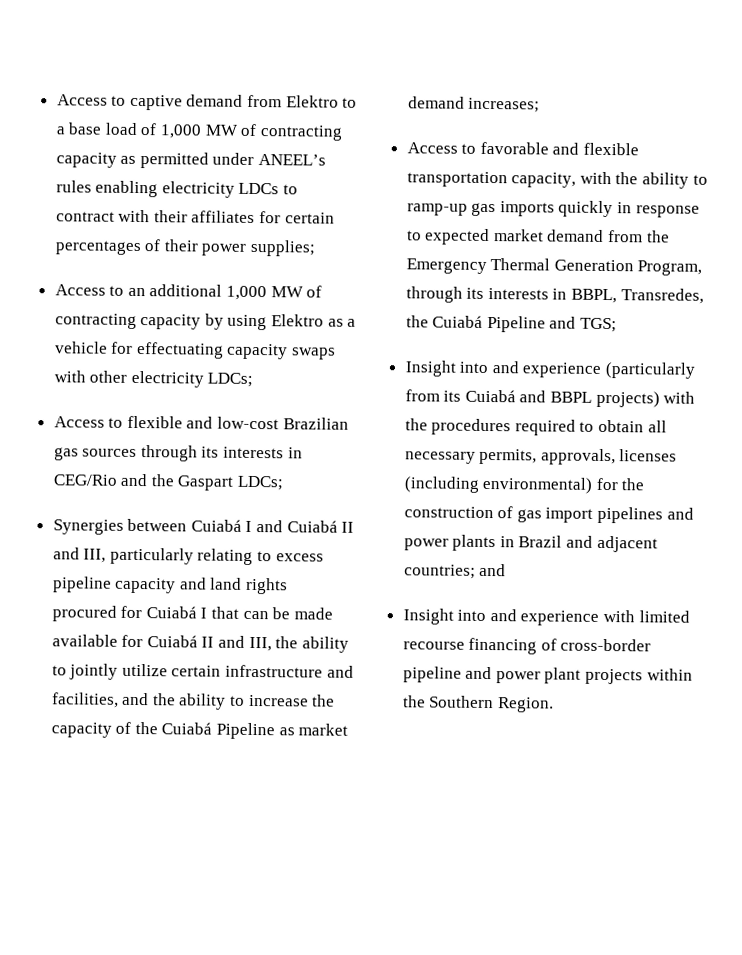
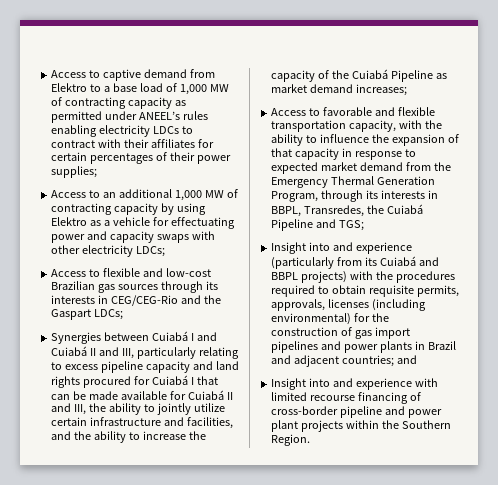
(224, 350) none -> [51,231,108,243] power and
[52,474,118,486] CEG/Rio -> [111,295,179,306] CEG/CEG-Rio
[406,200,614,218] ramp-up gas imports quickly -> [320,134,459,146] [271,148,340,160] influence the expansion of that capacity
[647,420,667,433] [404,451,476,464] all necessary -> [369,285,415,297] requisite

